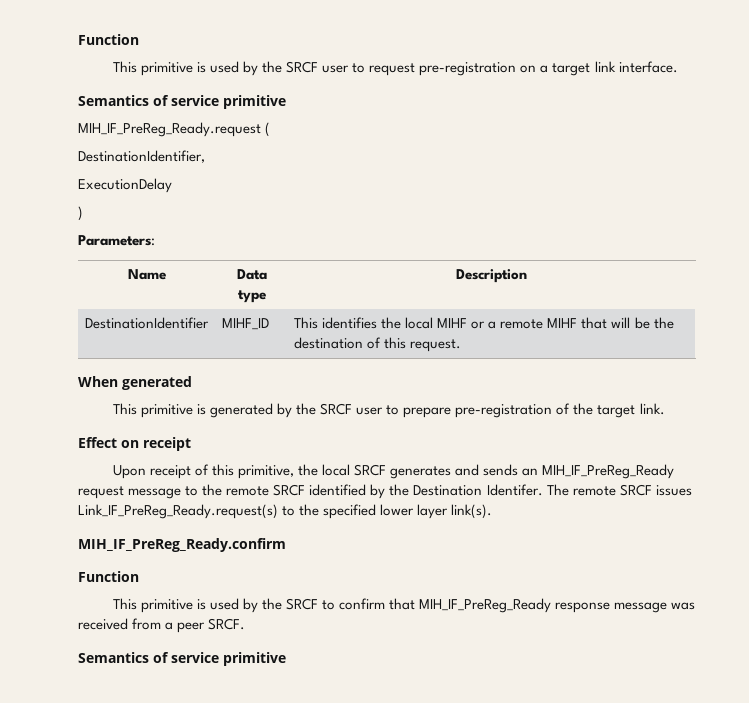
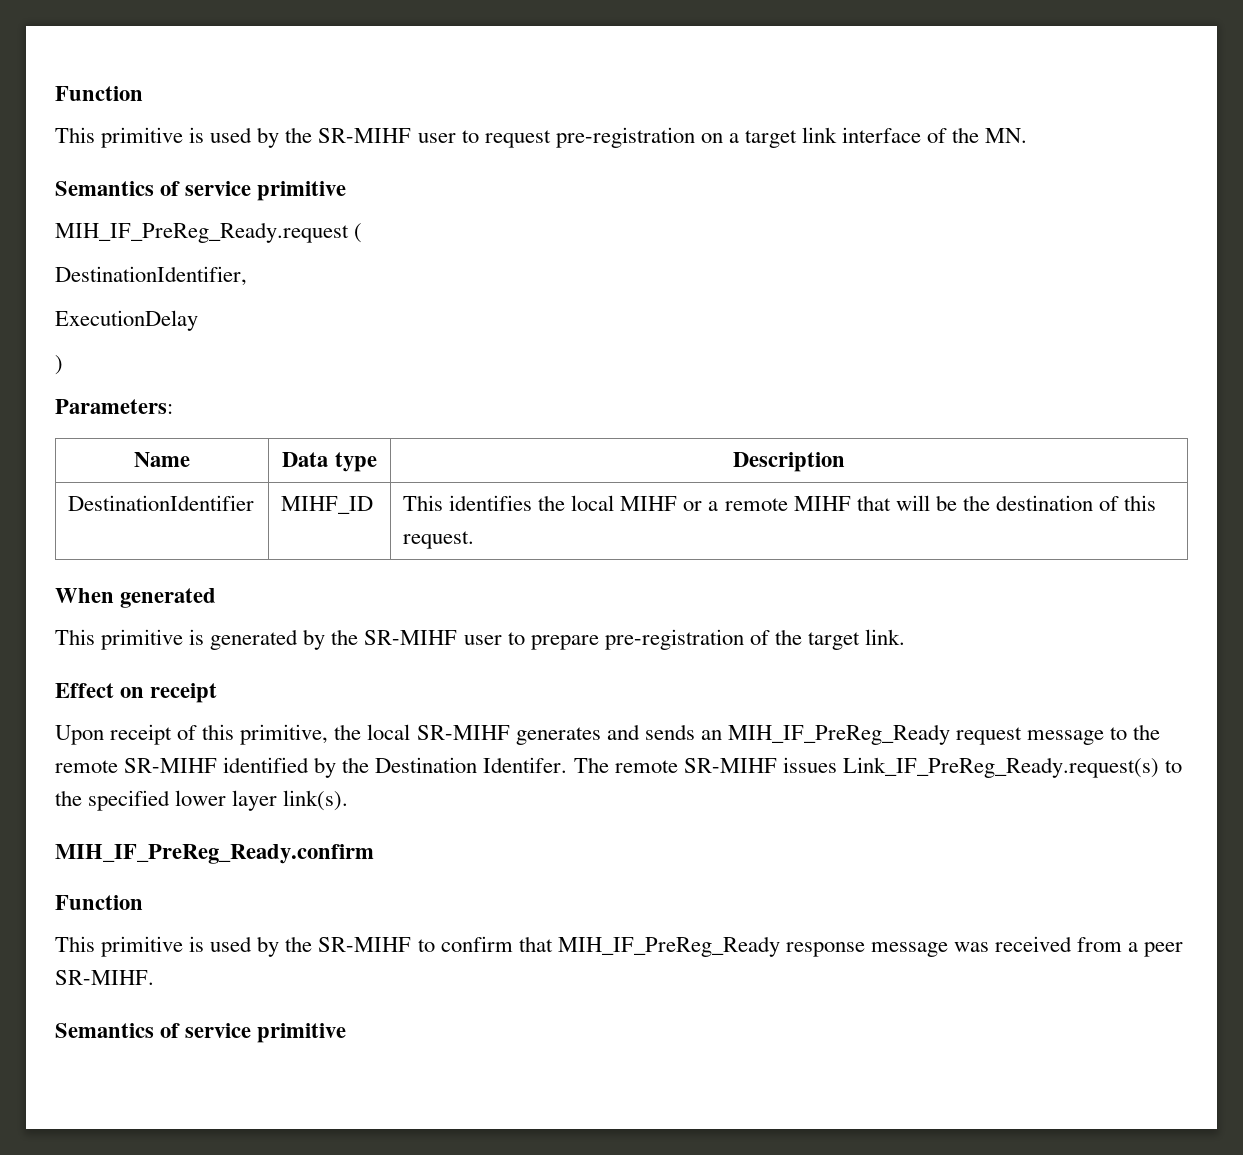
[78,34,139,45] [112,61,319,76] Function // This primitive is used by the SRCF -> [55,86,143,101] [55,127,412,148] Function // This primitive is used by the SR-MIHF
[618,61,678,73] interface. -> [842,127,1028,143] interface of the MN.
[320,403,353,415] SRCF -> [364,630,458,645] SR-MIHF
[354,464,387,476] SRCF -> [416,725,510,740] SR-MIHF
[273,484,306,496] SRCF -> [124,758,218,773] SR-MIHF
[619,484,652,496] SRCF -> [683,758,777,773] SR-MIHF
[286,598,319,610] SRCF -> [318,937,412,952] SR-MIHF
[208,618,246,630] SRCF. -> [55,970,154,985] SR-MIHF.

